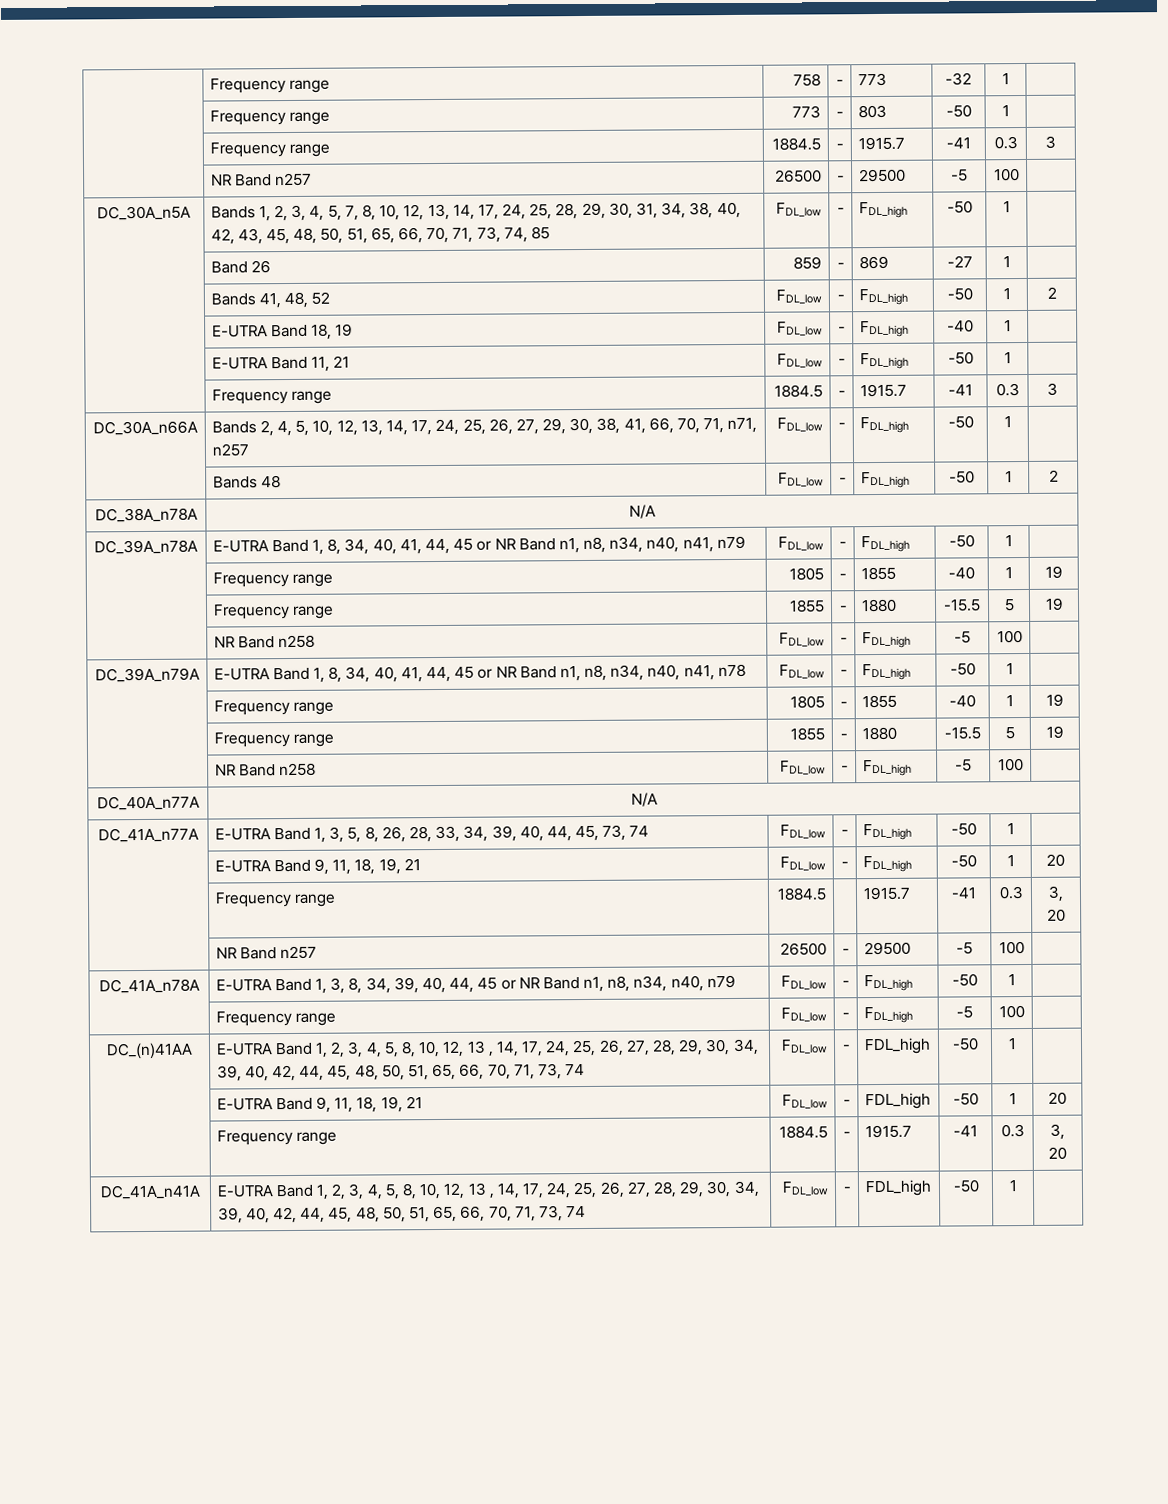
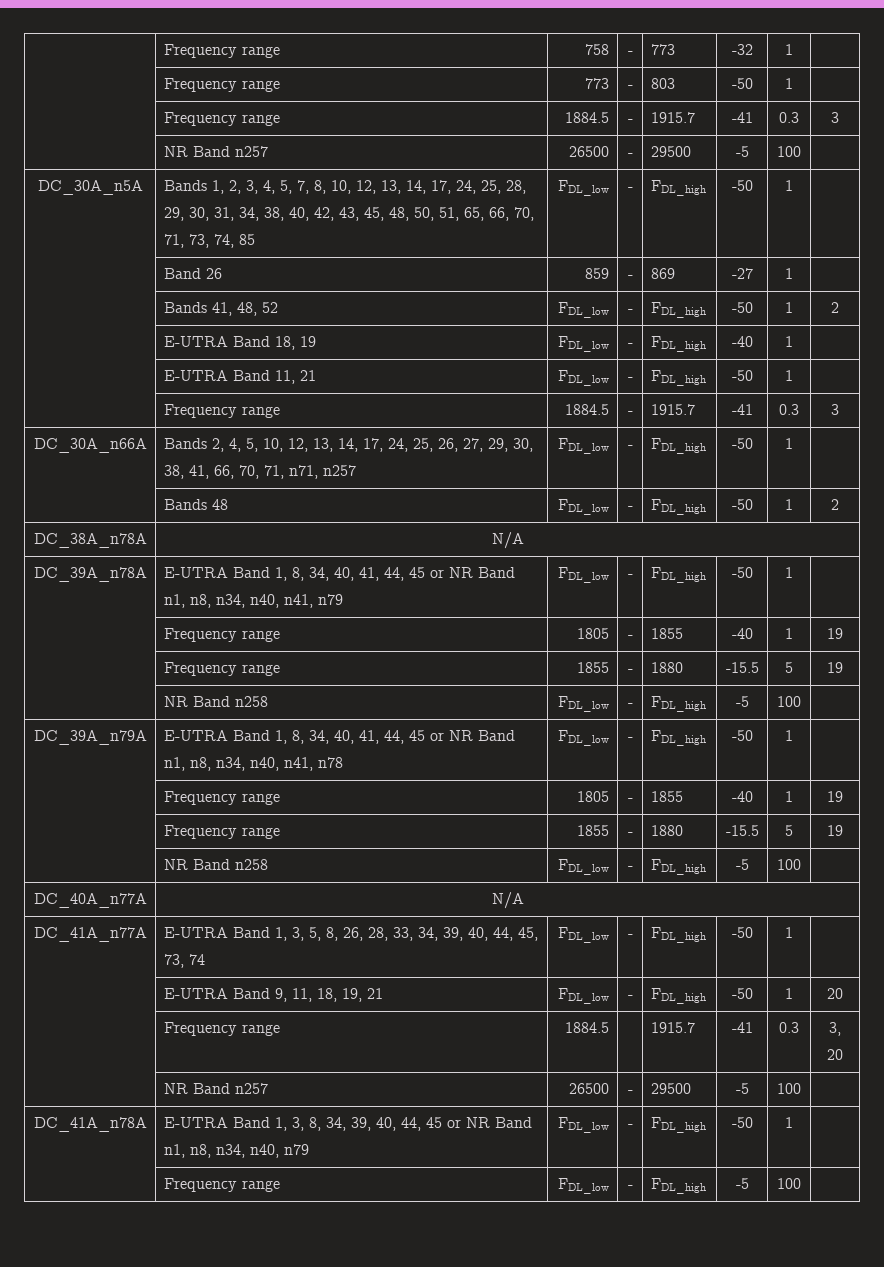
[106,1042,193,1060] [215,1038,759,1058] [216,1063,586,1082] [781,1039,829,1054] [841,1044,851,1051] [863,1037,931,1055] [951,1037,979,1051] [1007,1038,1017,1050] [216,1096,423,1113] [782,1094,829,1109] [842,1099,851,1106] [864,1092,931,1110] [952,1092,979,1106] [1008,1093,1017,1105] [1048,1091,1067,1105] [216,1129,337,1146] [779,1125,829,1139] [842,1131,851,1138] [864,1124,912,1139] [953,1125,978,1137] [1000,1124,1025,1138] [1050,1123,1065,1140] [1048,1146,1067,1160] [100,1184,201,1200] [216,1180,760,1200] [217,1205,587,1224] [782,1181,830,1196] [842,1186,852,1193] [864,1179,932,1197] [952,1179,980,1193] [1008,1180,1017,1192] // DC_(n)41AA | E-UTRA Band 1, 2, 3, 4, 5, 8, 10, 12, 13 , 14, 17, 24, 25, 26, 27, 28, 29, 30, 34, 39, 40, 42, 44, 45, 48, 50, 51, 65, 66, 70, 71, 73, 74 | FDL_low | - | FDL_high | -50 | 1 | // | E-UTRA Band 9, 11, 18, 19, 21 | FDL_low | - | FDL_high | -50 | 1 | 20 // | Frequency range | 1884.5 | - | 1915.7 | -41 | 0.3 | 3, 20 // DC_41A_n41A | E-UTRA Band 1, 2, 3, 4, 5, 8, 10, 12, 13 , 14, 17, 24, 25, 26, 27, 28, 29, 30, 34, 39, 40, 42, 44, 45, 48, 50, 51, 65, 66, 70, 71, 73, 74 | FDL_low | - | FDL_high | -50 | 1 | -> (801, 1183) none

